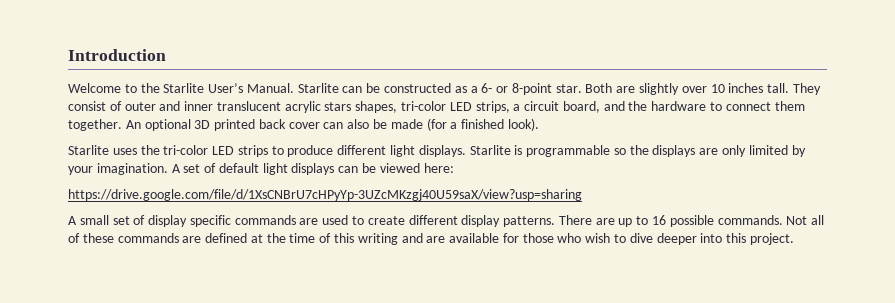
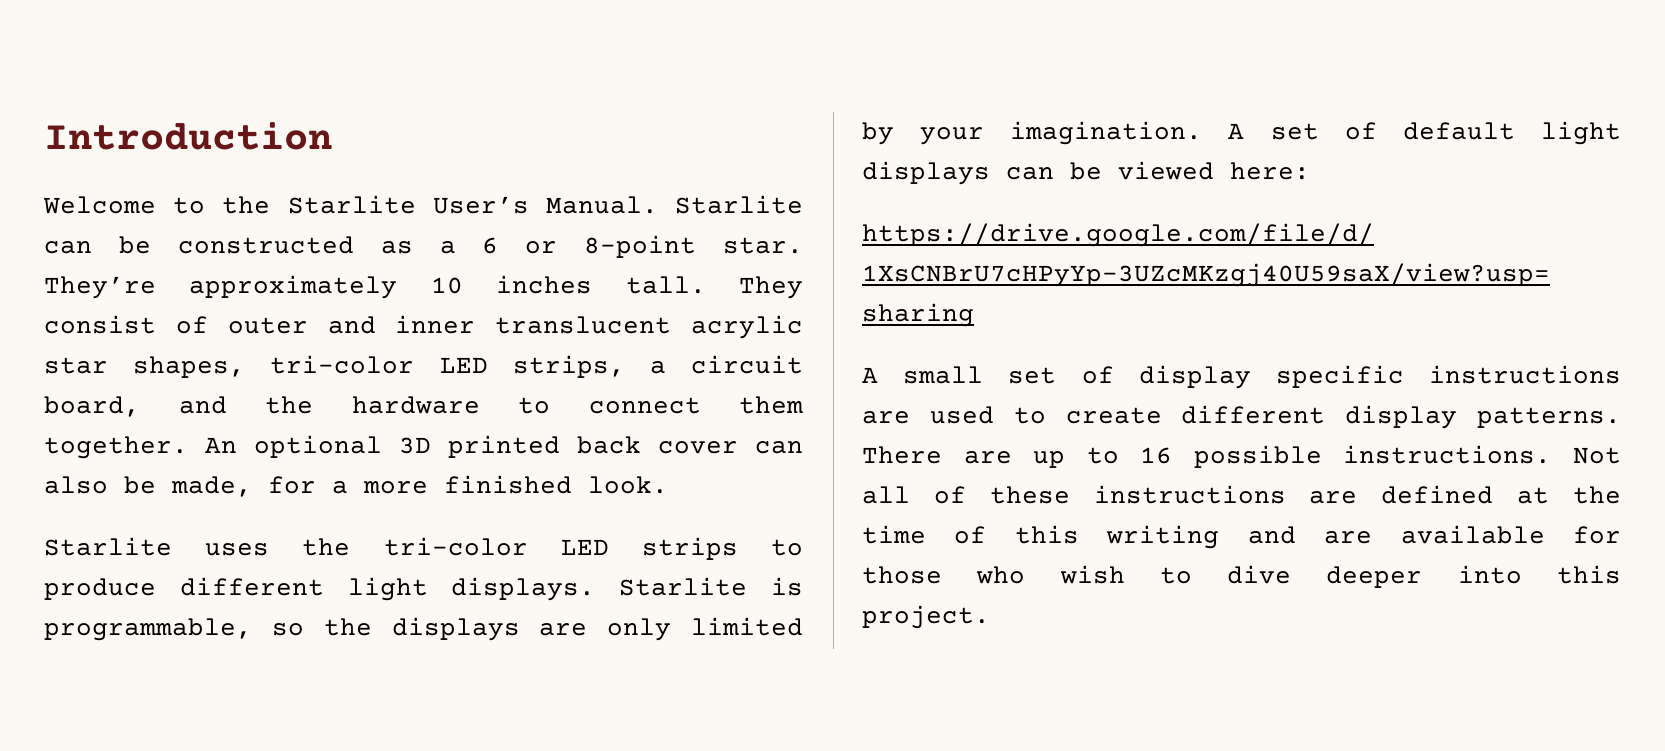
[481,83,493,93] 6- -> [482,237,499,254] 6
[585,83,707,95] Both are slightly over -> [44,275,398,299] They’re approximately
[324,102,352,111] stars -> [44,357,108,374] star
[390,118,539,131] made (for a finished look). -> [171,475,668,497] made, for a more finished look.
[526,145,611,157] programmable -> [44,618,252,641] programmable,
[234,215,296,225] commands -> [1429,365,1621,384] instructions
[717,215,783,225] commands. -> [1343,445,1552,464] instructions.
[117,233,179,243] commands -> [1093,485,1286,504] instructions

